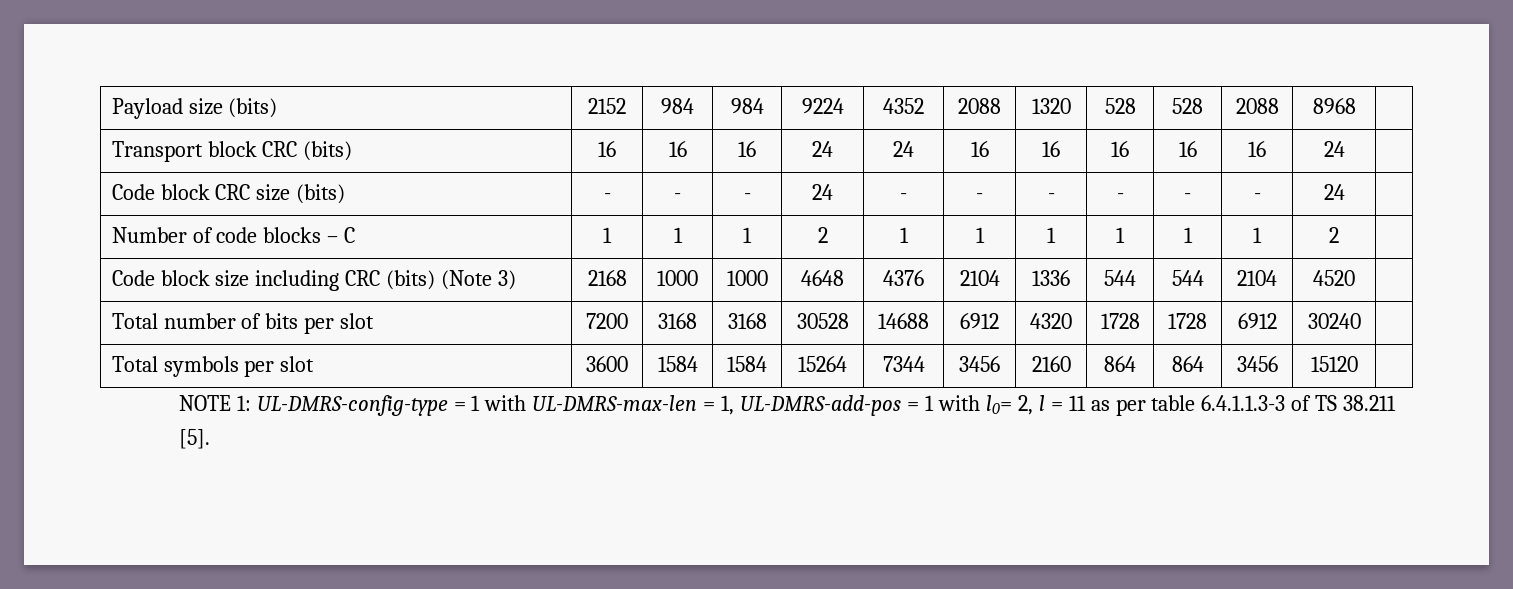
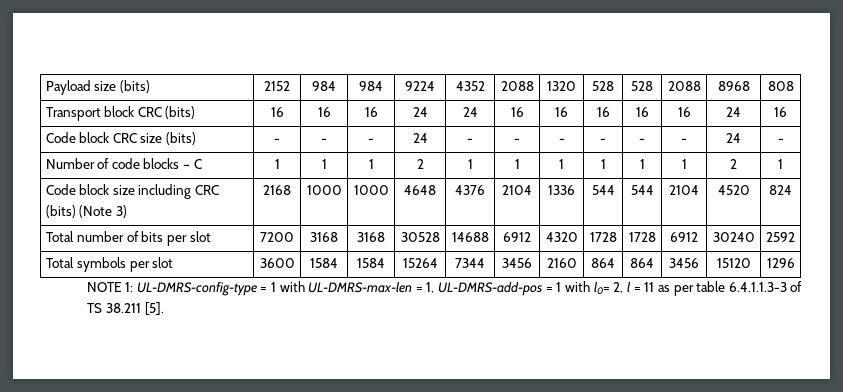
(1356, 106) none -> [767,81,794,91] 808
(1345, 149) none -> [774,107,787,117] 16
(1345, 192) none -> [777,138,784,143] -
(1339, 235) none -> [778,159,783,169] 1
(1355, 278) none -> [769,185,792,195] 824
(1361, 321) none -> [766,232,795,242] 2592
(1358, 364) none -> [766,258,795,268] 1296

